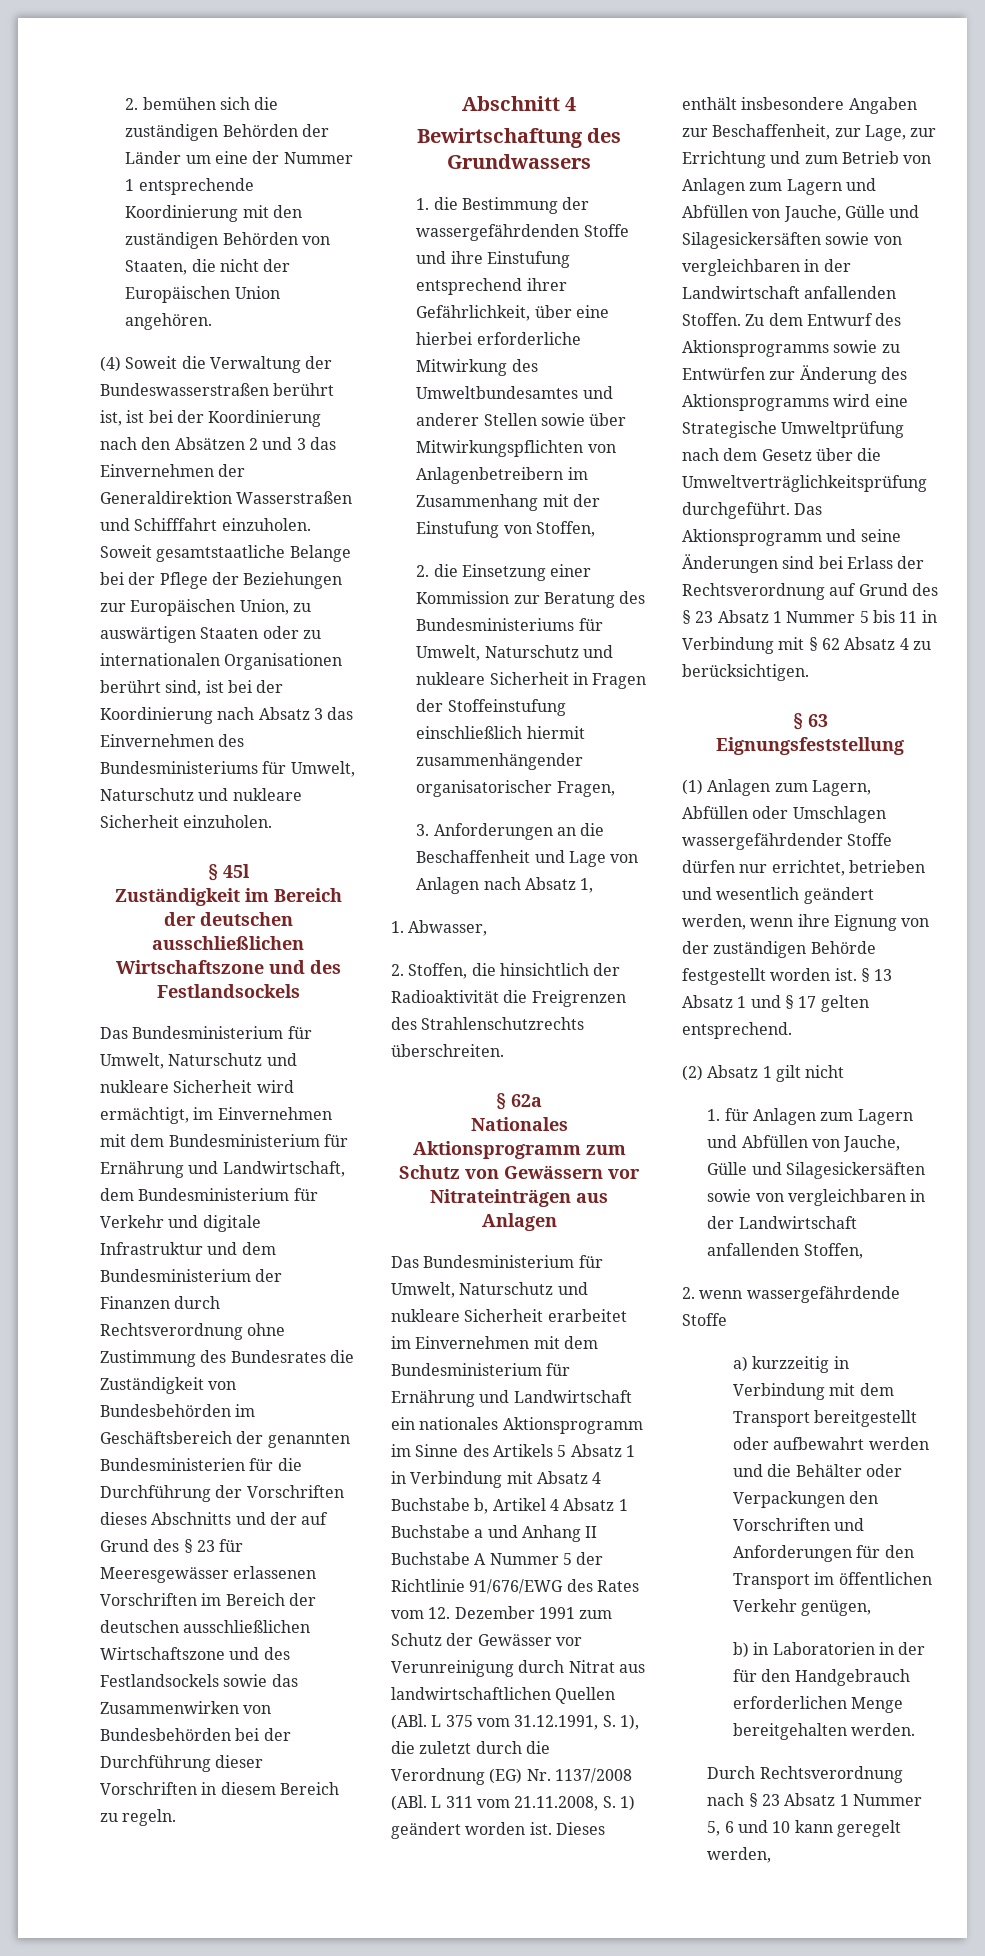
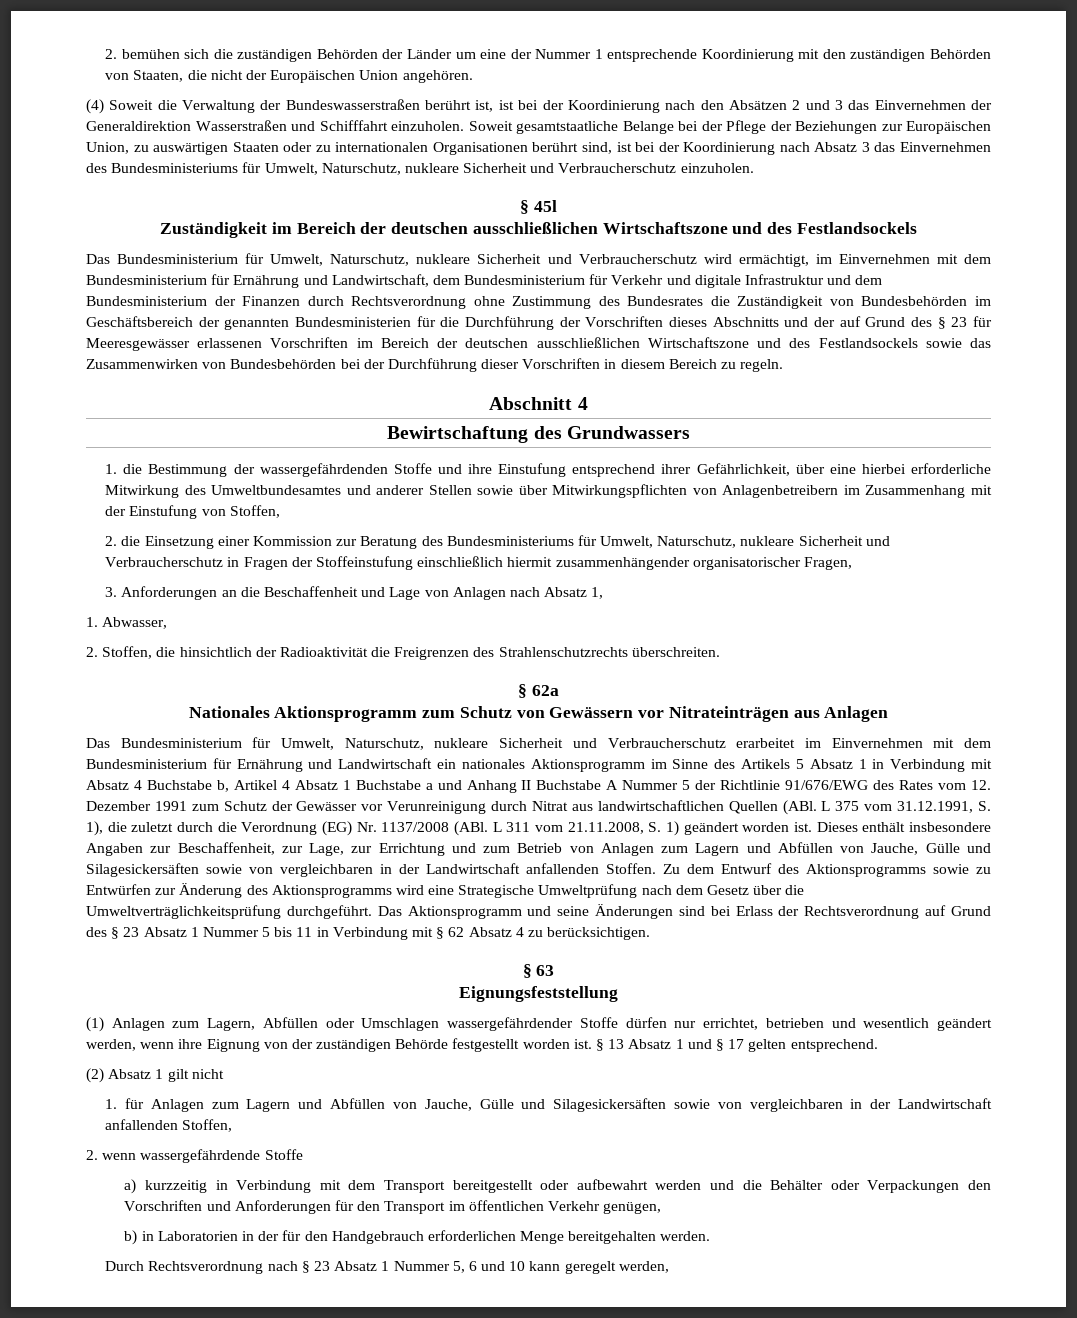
[100,788,302,801] [100,815,179,828] Naturschutz und nukleare Sicherheit -> [321,163,677,175] Naturschutz, nukleare Sicherheit und Verbraucherschutz
[168,1053,297,1066] [100,1080,253,1093] Naturschutz und nukleare Sicherheit -> [330,254,697,266] Naturschutz, nukleare Sicherheit und Verbraucherschutz
[484,645,614,658] [416,672,569,685] Naturschutz und nukleare Sicherheit -> [657,536,890,548] [105,557,224,567] Naturschutz, nukleare Sicherheit und Verbraucherschutz
[459,1282,588,1295] [391,1309,544,1322] Naturschutz und nukleare Sicherheit -> [344,738,726,750] Naturschutz, nukleare Sicherheit und Verbraucherschutz

